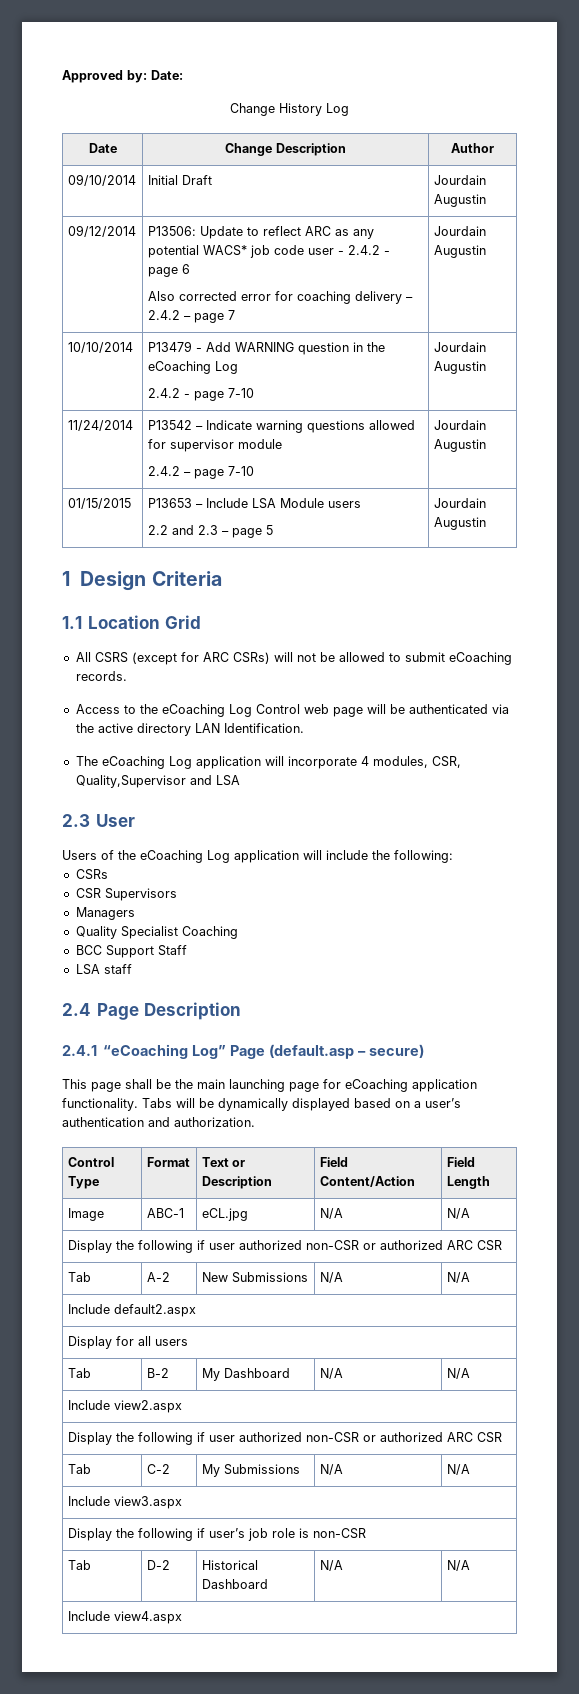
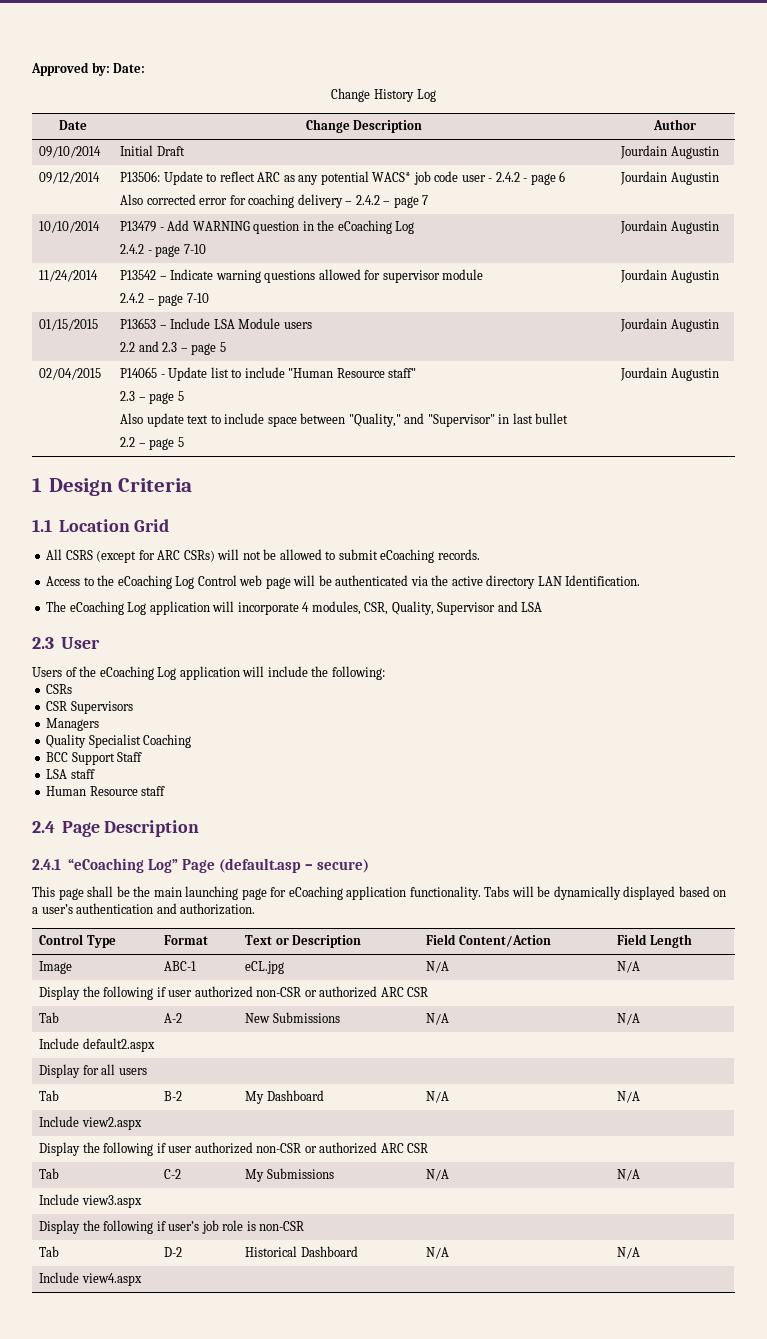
(486, 523) none -> [39,368,102,380] [120,367,417,381] [120,391,184,404] [120,413,569,427] [120,437,184,450] [620,367,719,381] // 02/04/2015 | P14065 - Update list to include "Human Resource staff" // 2.3 – page 5 // Also update text to include space between "Quality," and "Supervisor" in last bullet // 2.2 – page 5 | Jourdain Augustin
[75,775,186,788] Quality,Supervisor -> [391,601,496,615] Quality, Supervisor
(132, 969) none -> [46,786,166,796] // Human Resource staff

